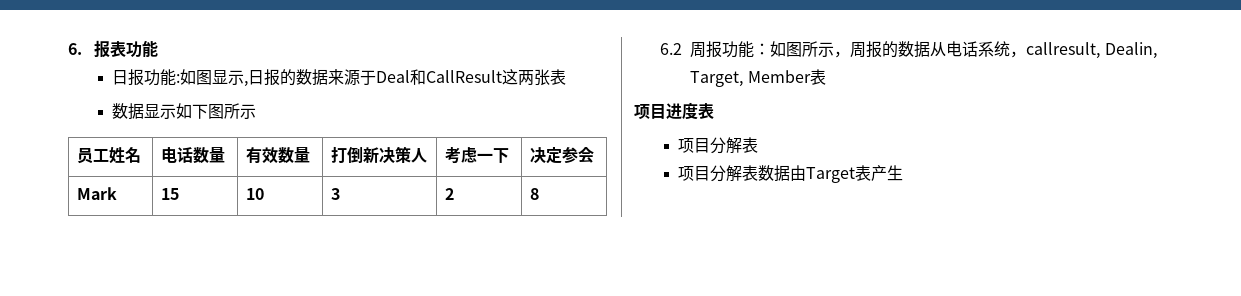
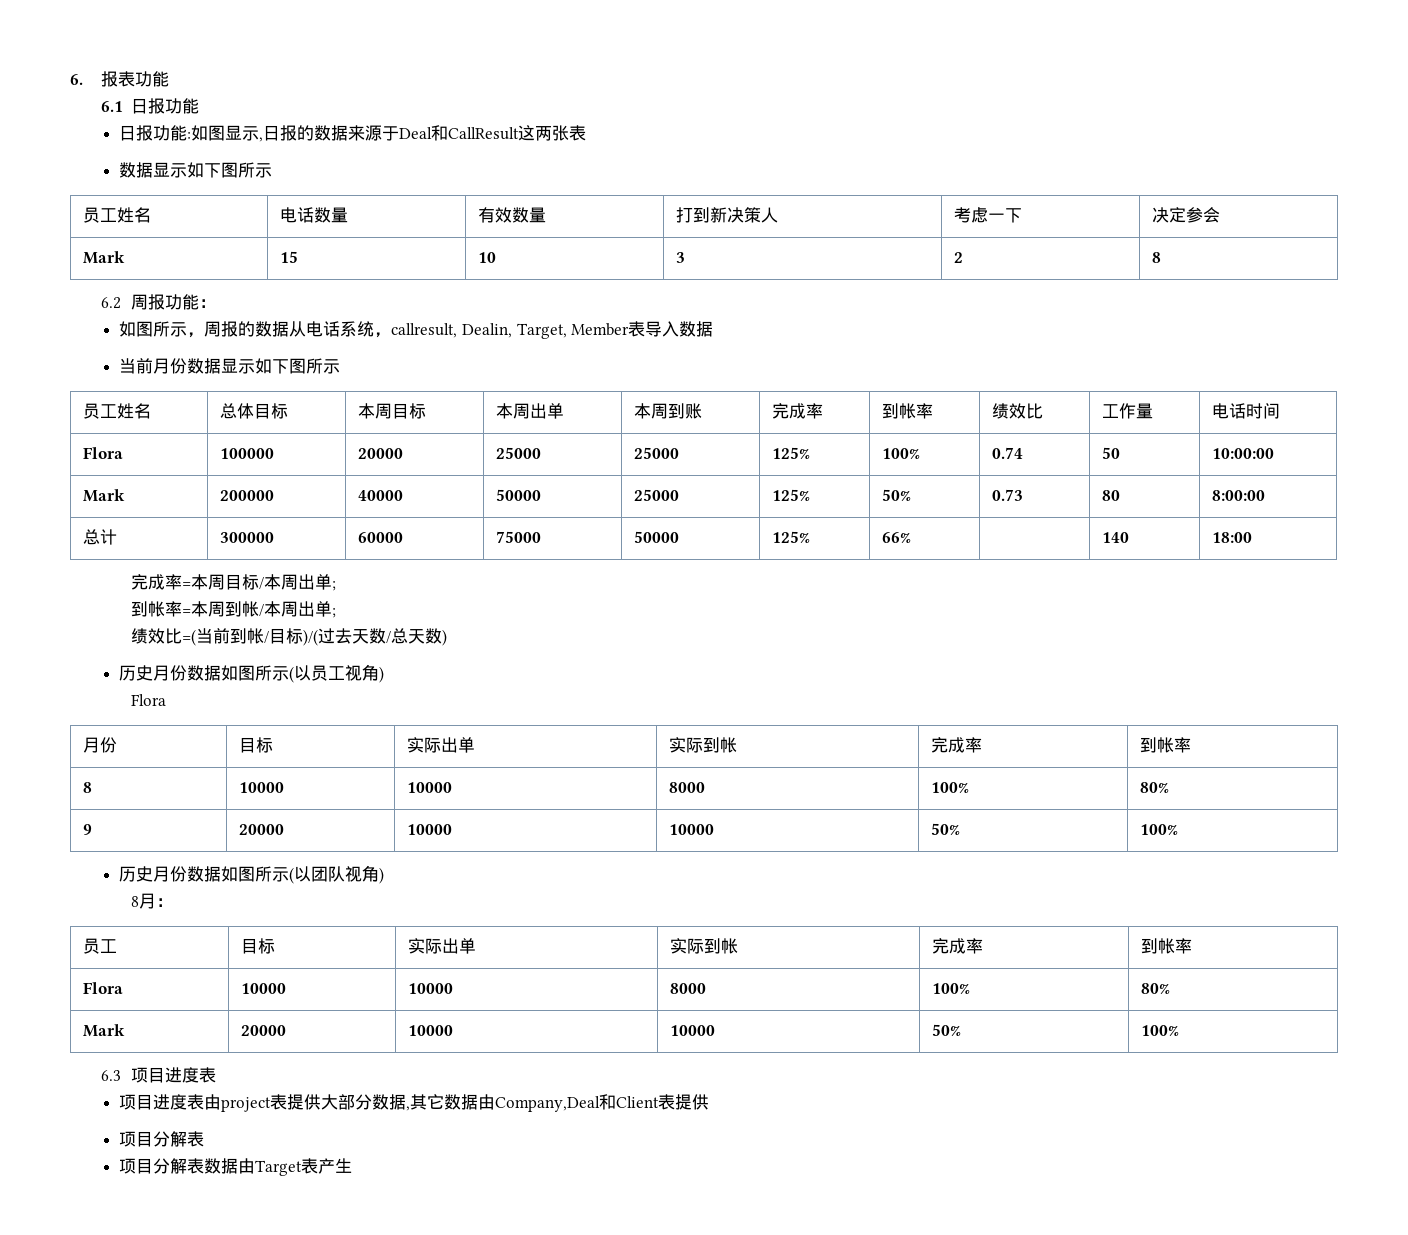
(159, 48) none -> [100,98,200,114] // 6.1日报功能
[347,146,364,163] 倒 -> [693,207,711,223] 到
(771, 49) none -> (217, 303) //
[634,102,714,120] // 项目进度表 -> [645,321,714,337] [119,358,341,374] [83,403,152,419] [220,403,289,419] [358,403,427,419] [496,403,565,419] [634,403,703,419] [772,403,824,419] [882,403,934,419] [992,403,1044,419] [1102,403,1154,419] [1212,403,1281,419] [83,447,124,459] [220,448,275,459] [358,448,404,459] [496,447,542,459] [634,447,680,459] [772,447,811,459] [882,448,921,459] [992,447,1024,459] [1102,447,1121,459] [1212,448,1275,459] [83,489,126,502] [220,490,275,501] [358,490,404,501] [496,489,542,501] [634,489,680,501] [772,489,811,501] [882,489,912,501] [992,489,1024,501] [1102,490,1121,501] [1212,490,1266,501] [83,529,118,545] [220,532,275,543] [358,532,404,543] [496,531,542,543] [634,531,680,543] [772,531,811,543] [882,532,912,543] [1102,532,1130,543] [1212,532,1253,543] [131,574,337,591] [131,601,337,618] [131,628,448,646] [119,664,385,683] [131,694,167,706] [83,737,118,753] [239,737,274,753] [407,737,476,753] [669,737,738,753] [931,737,983,753] [1140,737,1192,753] [83,782,93,793] [239,782,285,793] [407,782,453,793] [669,782,706,793] [931,782,970,793] [1140,782,1170,793] [83,824,93,835] [239,824,285,835] [407,824,453,835] [669,824,715,835] [931,823,961,835] [1140,824,1179,835] [119,865,385,884] [131,893,174,909] [83,938,118,954] [241,938,276,954] [408,938,477,954] [670,938,739,954] [932,938,984,954] [1141,938,1193,954] [83,982,124,994] [241,983,287,994] [408,983,454,994] [670,983,707,994] [932,983,971,994] [1141,983,1171,994] [83,1024,126,1037] [241,1025,287,1036] [408,1025,454,1036] [670,1025,716,1036] [932,1024,962,1036] [1141,1025,1180,1036] [100,1067,217,1083] [119,1094,710,1112] 导入数据 // 当前月份数据显示如下图所示 // 员工姓名 | 总体目标 | 本周目标 | 本周出单 | 本周到账 | 完成率 | 到帐率 | 绩效比 | 工作量 | 电话时间 // Flora | 100000 | 20000 | 25000 | 25000 | 125% | 100% | 0.74 | 50 | 10:00:00 // Mark | 200000 | 40000 | 50000 | 25000 | 125% | 50% | 0.73 | 80 | 8:00:00 // 总计 | 300000 | 60000 | 75000 | 50000 | 125% | 66% | | 140 | 18:00 // 完成率=本周目标/本周出单; // 到帐率=本周到帐/本周出单; // 绩效比=(当前到帐/目标)/(过去天数/总天数) // 历史月份数据如图所示(以员工视角) // Flora // 月份 | 目标 | 实际出单 | 实际到帐 | 完成率 | 到帐率 // 8 | 10000 | 10000 | 8000 | 100% | 80% // 9 | 20000 | 10000 | 10000 | 50% | 100% // 历史月份数据如图所示(以团队视角) // 8月： // 员工 | 目标 | 实际出单 | 实际到帐 | 完成率 | 到帐率 // Flora | 10000 | 10000 | 8000 | 100% | 80% // Mark | 20000 | 10000 | 10000 | 50% | 100% // 6.3项目进度表 // 项目进度表由project表提供大部分数据,其它数据由Company,Deal和Client表提供

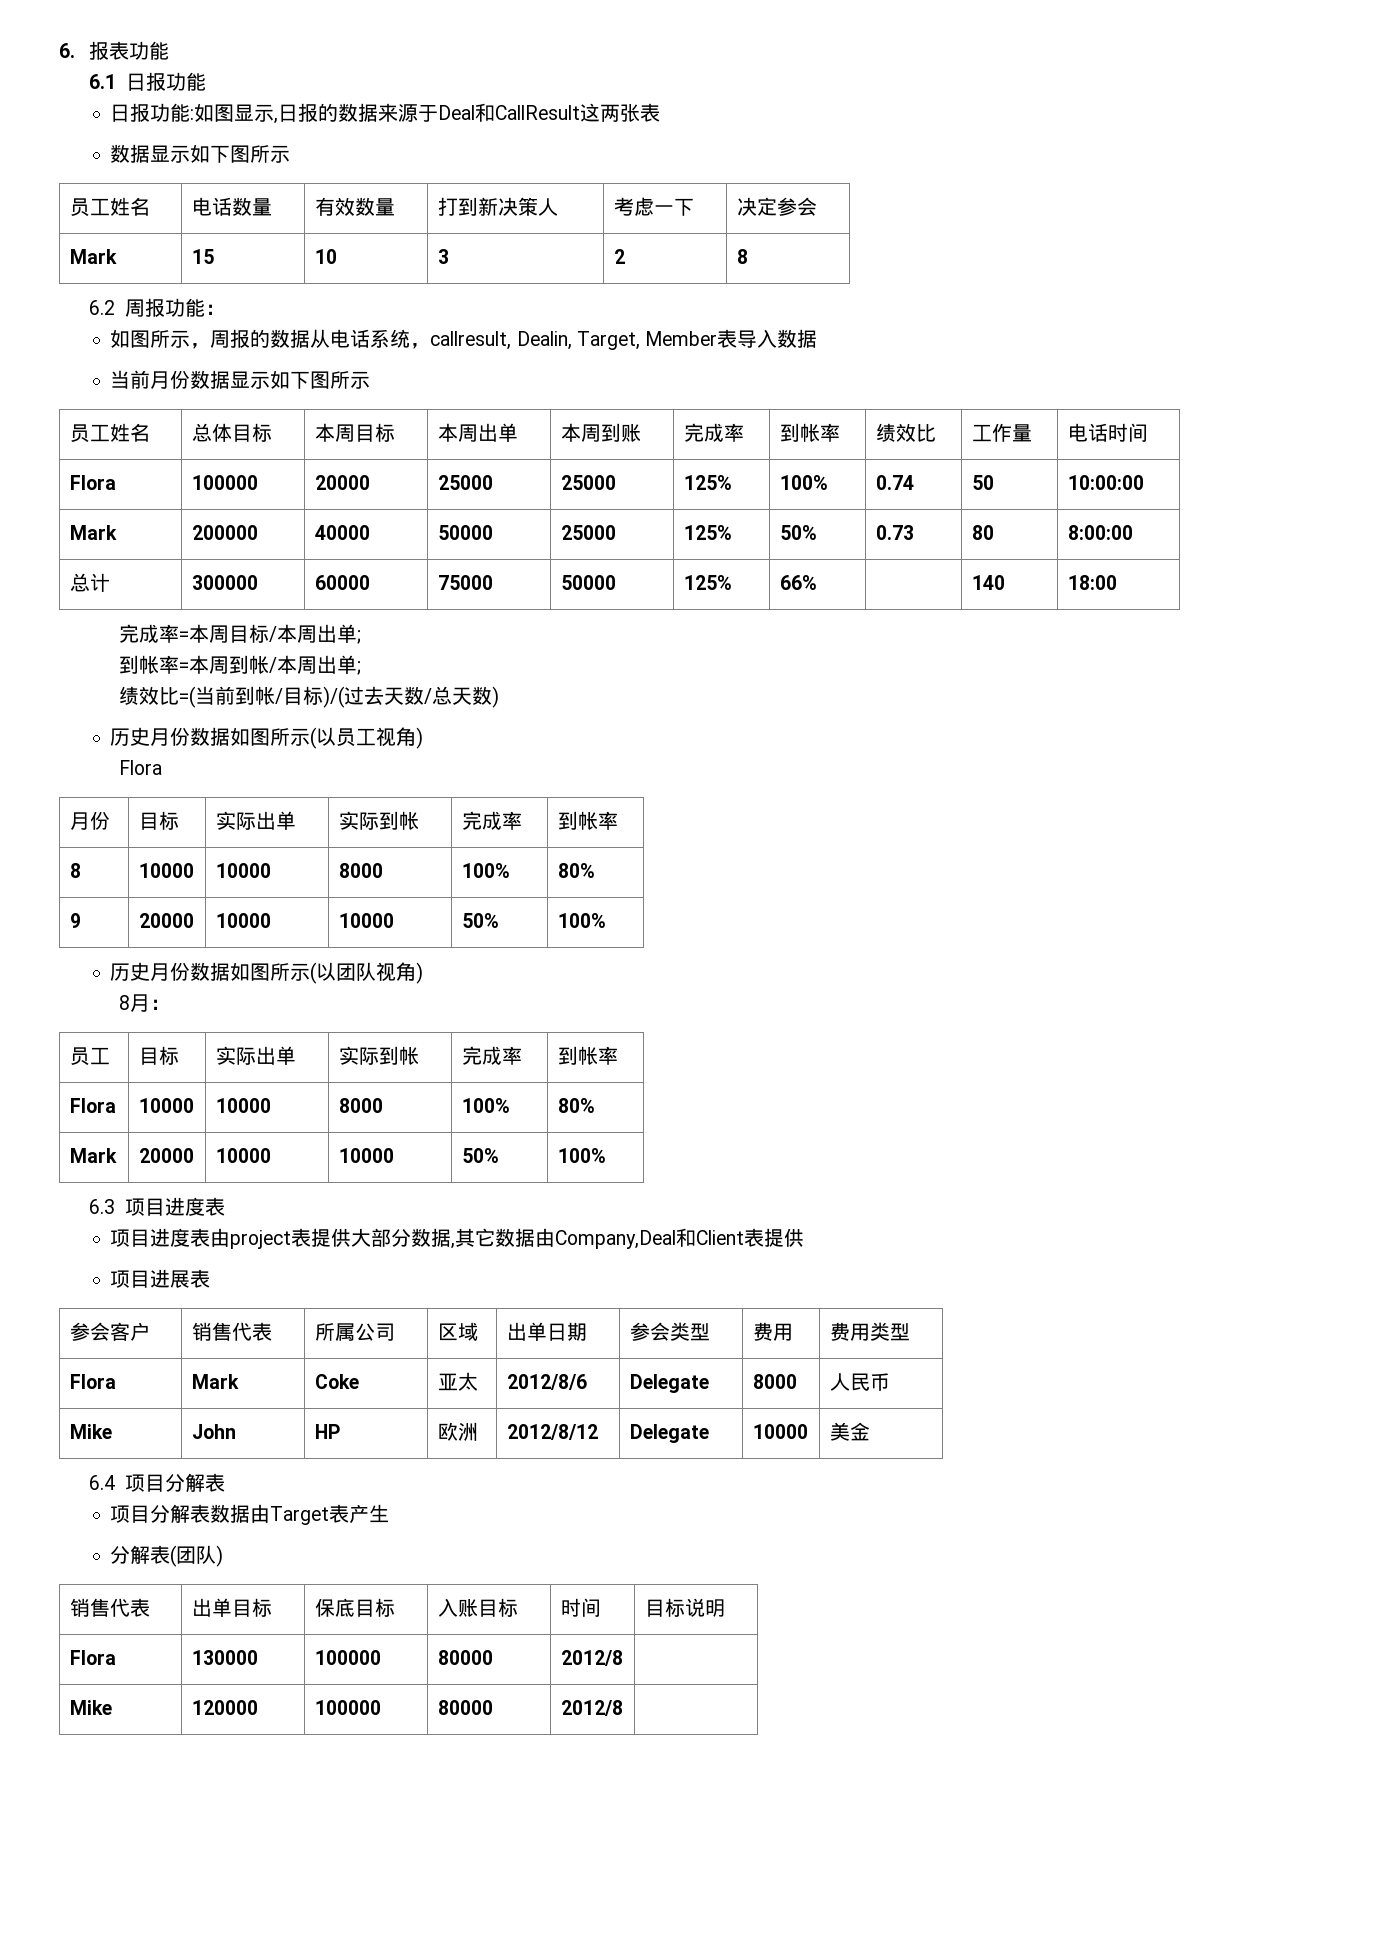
(154, 1139) none -> [150,1269,211,1288] [69,1322,150,1341] [191,1322,272,1341] [314,1323,395,1341] [437,1322,478,1341] [506,1322,587,1341] [629,1322,710,1341] [752,1322,793,1341] [829,1322,910,1341] [69,1374,116,1389] [191,1374,239,1389] [314,1374,359,1389] [437,1372,478,1391] [506,1374,587,1390] [629,1374,709,1393] [752,1374,797,1389] [829,1373,890,1391] [69,1424,112,1439] [191,1424,236,1439] [314,1424,340,1439] [437,1422,478,1441] [506,1424,598,1440] [629,1424,709,1443] [752,1424,808,1439] [829,1422,870,1441] [88,1474,165,1492] 进展表 // 参会客户 | 销售代表 | 所属公司 | 区域 | 出单日期 | 参会类型 | 费用 | 费用类型 // Flora | Mark | Coke | 亚太 | 2012/8/6 | Delegate | 8000 | 人民币 // Mike | John | HP | 欧洲 | 2012/8/12 | Delegate | 10000 | 美金 // 6.4项目
(353, 1165) none -> [110,1545,224,1567] [69,1598,150,1617] [191,1598,272,1617] [314,1598,395,1617] [437,1598,518,1617] [560,1598,601,1617] [644,1598,725,1617] [69,1650,116,1665] [191,1650,258,1665] [314,1650,381,1665] [437,1650,493,1665] [560,1650,623,1666] [69,1700,112,1715] [191,1700,258,1715] [314,1700,381,1715] [437,1700,493,1715] [560,1700,623,1716] // 分解表(团队) // 销售代表 | 出单目标 | 保底目标 | 入账目标 | 时间 | 目标说明 // Flora | 130000 | 100000 | 80000 | 2012/8 | // Mike | 120000 | 100000 | 80000 | 2012/8 |

